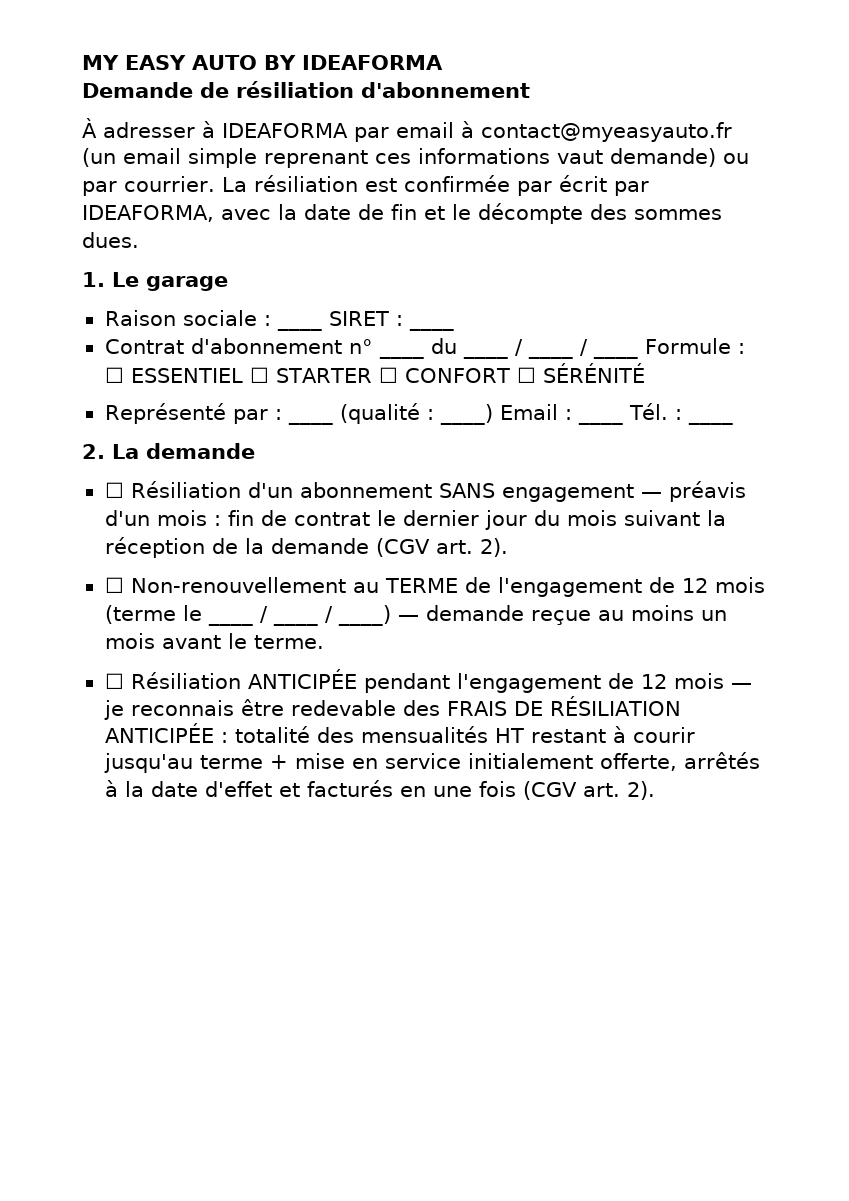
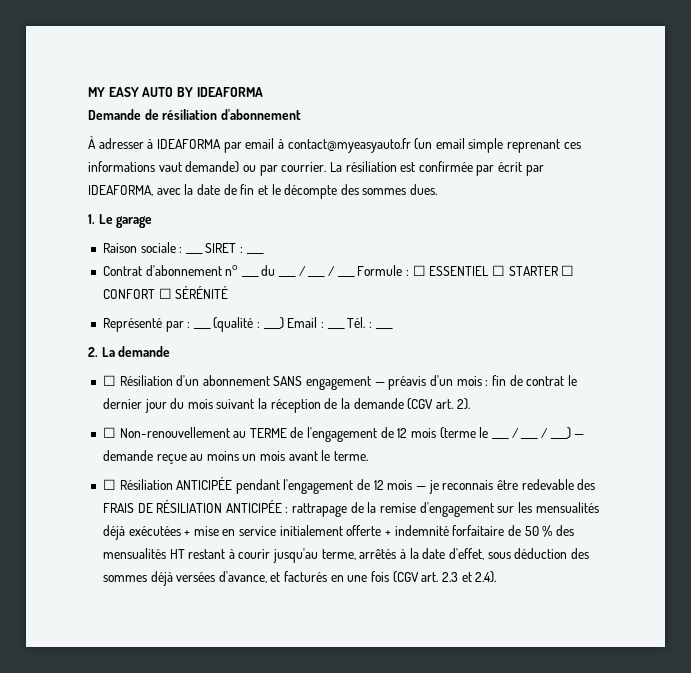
[234,726,310,743] totalité -> [292,502,599,517] [102,525,553,540] rattrapage de la remise d'engagement sur les mensualités déjà exécutées + mise en service initialement offerte + indemnité forfaitaire de 50 %
[199,752,760,771] [104,780,272,797] terme + mise en service initialement offerte, arrêtés à la date d'effet -> [321,548,589,560] [102,571,267,586] terme, arrêtés à la date d'effet, sous déduction des sommes déjà versées d'avance,
[626,781,655,800] 2). -> [441,571,497,583] 2.3 et 2.4).

